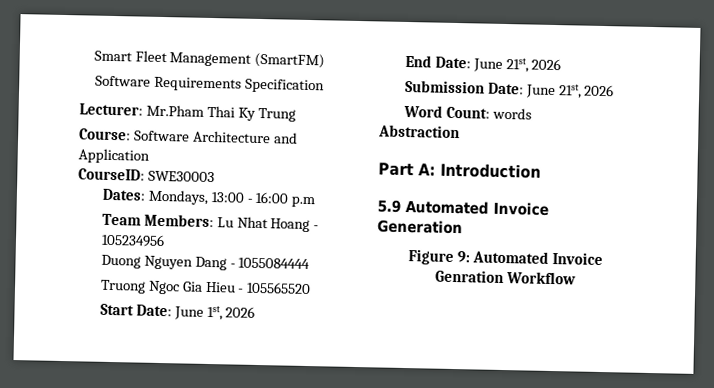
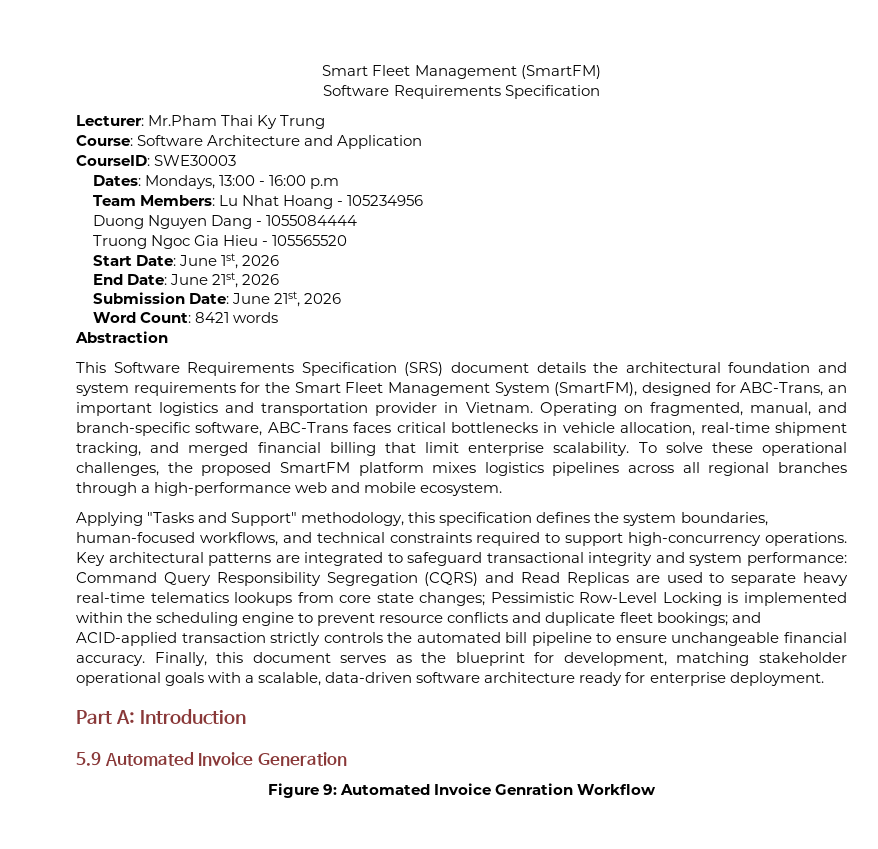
(490, 112) none -> [194,312,229,323] 8421
(460, 131) none -> [76,362,848,376] [76,382,847,396] [76,402,848,416] [76,422,847,436] [76,442,847,456] [76,462,847,476] [76,482,503,496] [76,512,768,526] [76,532,847,546] [76,552,847,566] [76,572,849,586] [76,592,847,606] [76,612,761,626] [76,632,847,646] [76,652,847,666] [76,672,824,686] // This Software Requirements Specification (SRS) document details the architectural foundation and system requirements for the Smart Fleet Management System (SmartFM), designed for ABC-Trans, an important logistics and transportation provider in Vietnam. Operating on fragmented, manual, and branch-specific software, ABC-Trans faces critical bottlenecks in vehicle allocation, real-time shipment tracking, and merged financial billing that limit enterprise scalability. To solve these operational challenges, the proposed SmartFM platform mixes logistics pipelines across all regional branches through a high-performance web and mobile ecosystem. // Applying "Tasks and Support" methodology, this specification defines the system boundaries, human-focused workflows, and technical constraints required to support high-concurrency operations. Key architectural patterns are integrated to safeguard transactional integrity and system performance: Command Query Responsibility Segregation (CQRS) and Read Replicas are used to separate heavy real-time telematics lookups from core state changes; Pessimistic Row-Level Locking is implemented within the scheduling engine to prevent resource conflicts and duplicate fleet bookings; and ACID-applied transaction strictly controls the automated bill pipeline to ensure unchangeable financial accuracy. Finally, this document serves as the blueprint for development, matching stakeholder operational goals with a scalable, data-driven software architecture ready for enterprise deployment.

